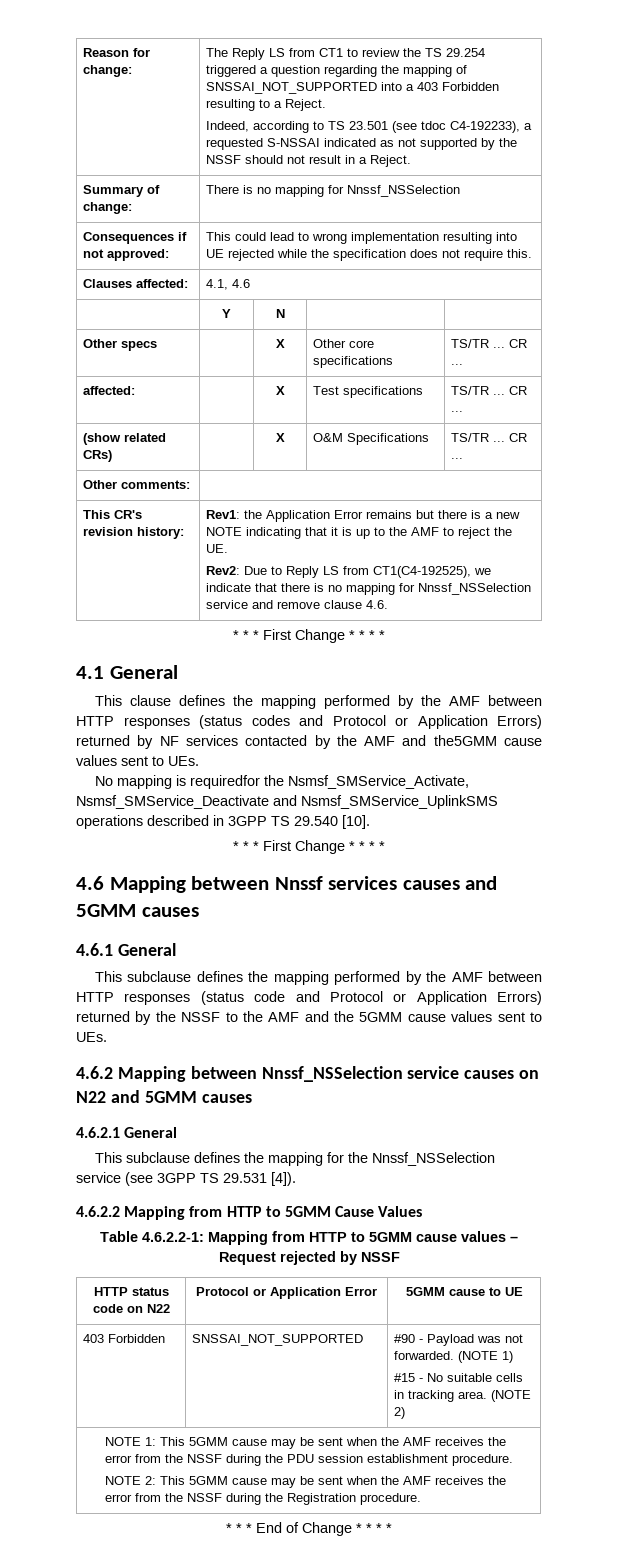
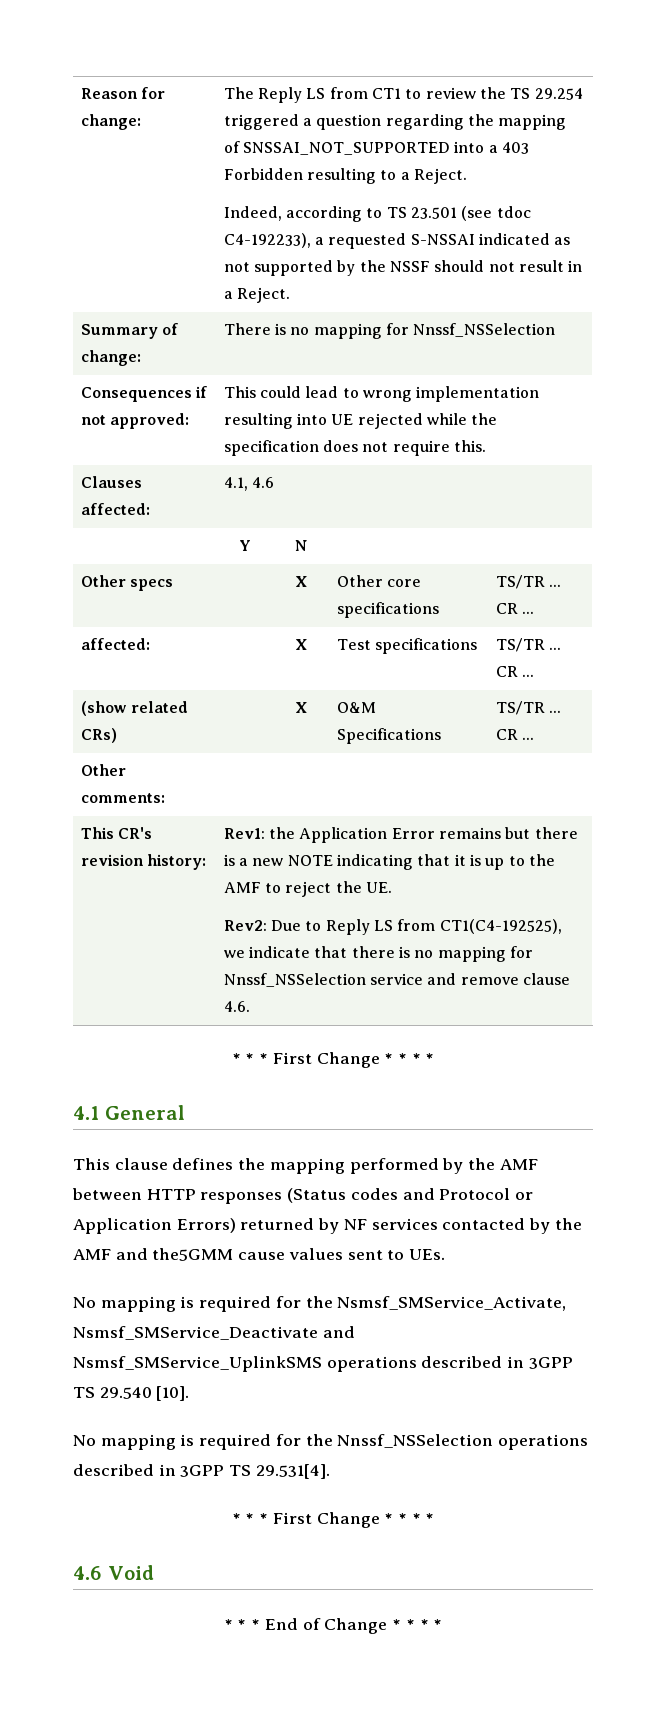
[199,715,242,729] (status -> [287,1188,347,1203] (Status
[190,775,261,789] requiredfor -> [199,1296,301,1312] required for
(370, 822) none -> [73,1434,589,1450] [73,1464,330,1479] // No mapping is required for the Nnssf_NSSelection operations described in 3GPP TS 29.531[4].
[109,876,498,893] [76,904,199,917] [76,943,176,956] [95,971,542,985] [76,991,542,1005] [76,1011,542,1025] [76,1032,107,1042] [76,1066,540,1082] [76,1090,252,1103] [76,1127,178,1138] [95,1152,496,1166] [76,1172,296,1186] [76,1206,423,1220] [100,1231,518,1245] [218,1251,400,1265] [93,1287,169,1296] [92,1304,170,1313] [196,1287,377,1299] [405,1287,523,1296] [82,1334,165,1343] [191,1334,363,1346] [393,1334,523,1346] [393,1351,513,1363] [393,1373,523,1382] [393,1390,531,1402] [393,1407,405,1419] [104,1437,506,1449] [104,1454,513,1466] [104,1476,506,1488] [104,1493,421,1505] Mapping between Nnssf services causes and 5GMM causes // 4.6.1 General // This subclause defines the mapping performed by the AMF between HTTP responses (status code and Protocol or Application Errors) returned by the NSSF to the AMF and the 5GMM cause values sent to UEs. // 4.6.2 Mapping between Nnssf_NSSelection service causes on N22 and 5GMM causes // 4.6.2.1 General // This subclause defines the mapping for the Nnssf_NSSelection service (see 3GPP TS 29.531 [4]). // 4.6.2.2 Mapping from HTTP to 5GMM Cause Values // Table 4.6.2.2-1: Mapping from HTTP to 5GMM cause values – Request rejected by NSSF // HTTP status code on N22 | Protocol or Application Error | 5GMM cause to UE // 403 Forbidden | SNSSAI_NOT_SUPPORTED | #90 - Payload was not forwarded. (NOTE 1) // #15 - No suitable cells in tracking area. (NOTE 2) // NOTE 1: This 5GMM cause may be sent when the AMF receives the error from the NSSF during the PDU session establishment procedure. // NOTE 2: This 5GMM cause may be sent when the AMF receives the error from the NSSF during the Registration procedure. -> [107,1565,154,1580] Void

